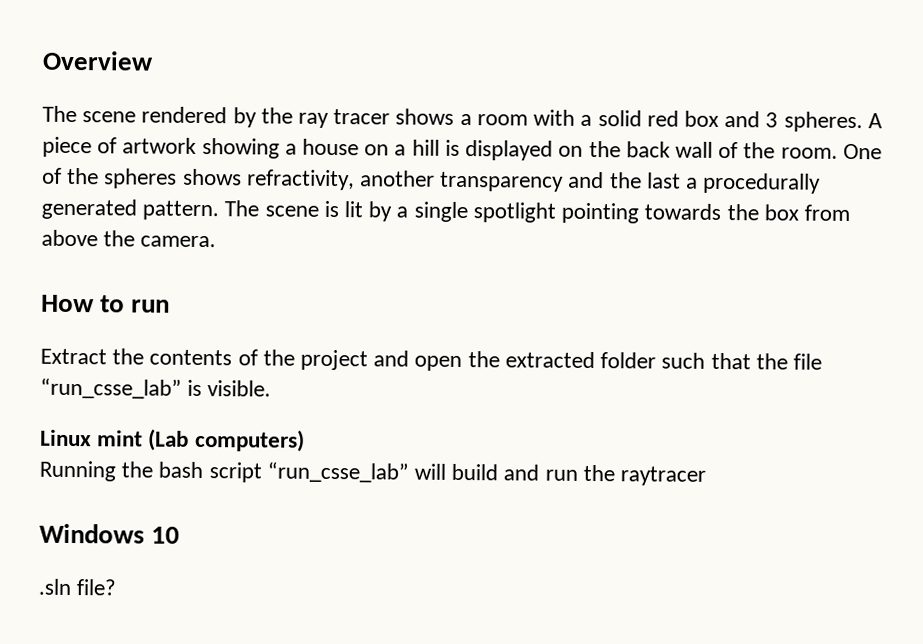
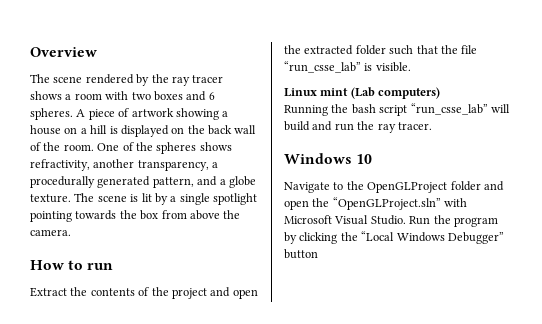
[580,110,779,128] a solid red box and 3 -> [131,91,215,101] two boxes and 6
[440,171,822,194] [41,198,220,221] transparency and the last a procedurally generated pattern. -> [137,160,219,171] [30,176,256,188] [30,194,71,203] transparency, a procedurally generated pattern, and a globe texture.
[620,466,707,486] raytracer -> [377,122,432,133] ray tracer.
[38,578,118,596] .sln file? -> [284,181,504,193] [284,197,468,210] [284,215,498,227] [284,231,504,244] [284,249,318,259] Navigate to the OpenGLProject folder and open the “OpenGLProject.sln” with Microsoft Visual Studio. Run the program by clicking the “Local Windows Debugger” button

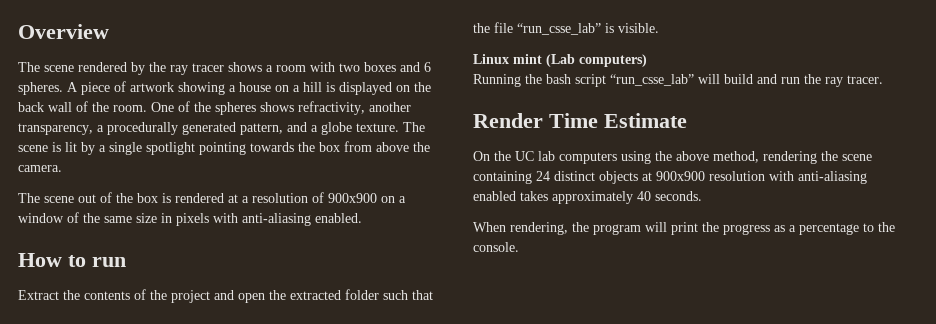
(71, 232) none -> [18,192,406,203] [18,212,362,226] // The scene out of the box is rendered at a resolution of 900x900 on a window of the same size in pixels with anti-aliasing enabled.
[284,153,373,164] [284,181,504,193] [284,197,468,210] [284,215,498,227] [284,231,504,244] [284,249,318,259] Windows 10 // Navigate to the OpenGLProject folder and open the “OpenGLProject.sln” with Microsoft Visual Studio. Run the program by clicking the “Local Windows Debugger” button -> [473,113,687,128] [473,151,872,164] [473,171,867,184] [473,191,702,204] [473,222,895,235] [473,242,519,252] Render Time Estimate // On the UC lab computers using the above method, rendering the scene containing 24 distinct objects at 900x900 resolution with anti-aliasing enabled takes approximately 40 seconds. // When rendering, the program will print the progress as a percentage to the console.

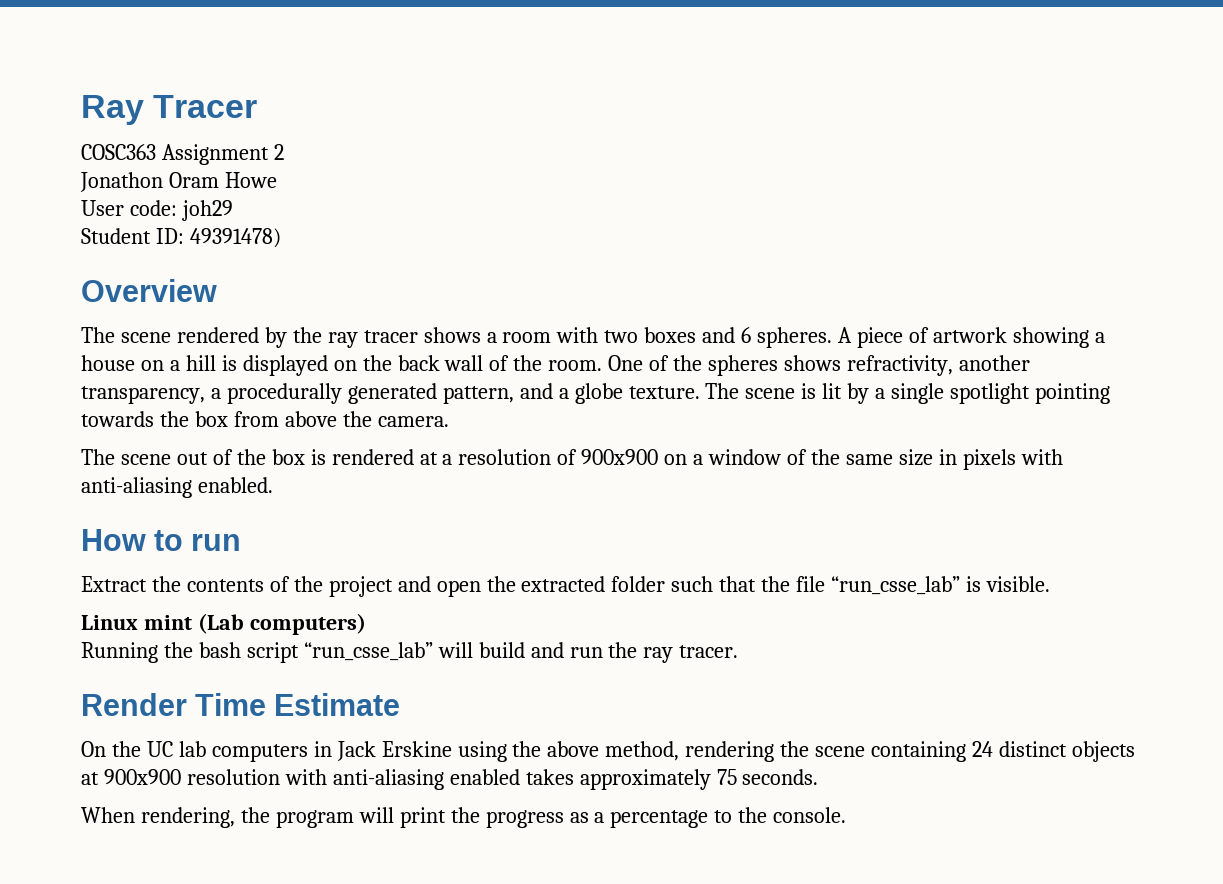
(18, 31) none -> [81,95,258,125] [81,144,284,165] [80,172,277,192] [81,200,233,221] [81,228,281,248] Ray Tracer // COSC363 Assignment 2 // Jonathon Oram Howe // User code: joh29 // Student ID: 49391478) //
(617, 158) none -> [313,741,452,761] in Jack Erskine
[637,191,651,201] 40 -> [716,769,737,785] 75

